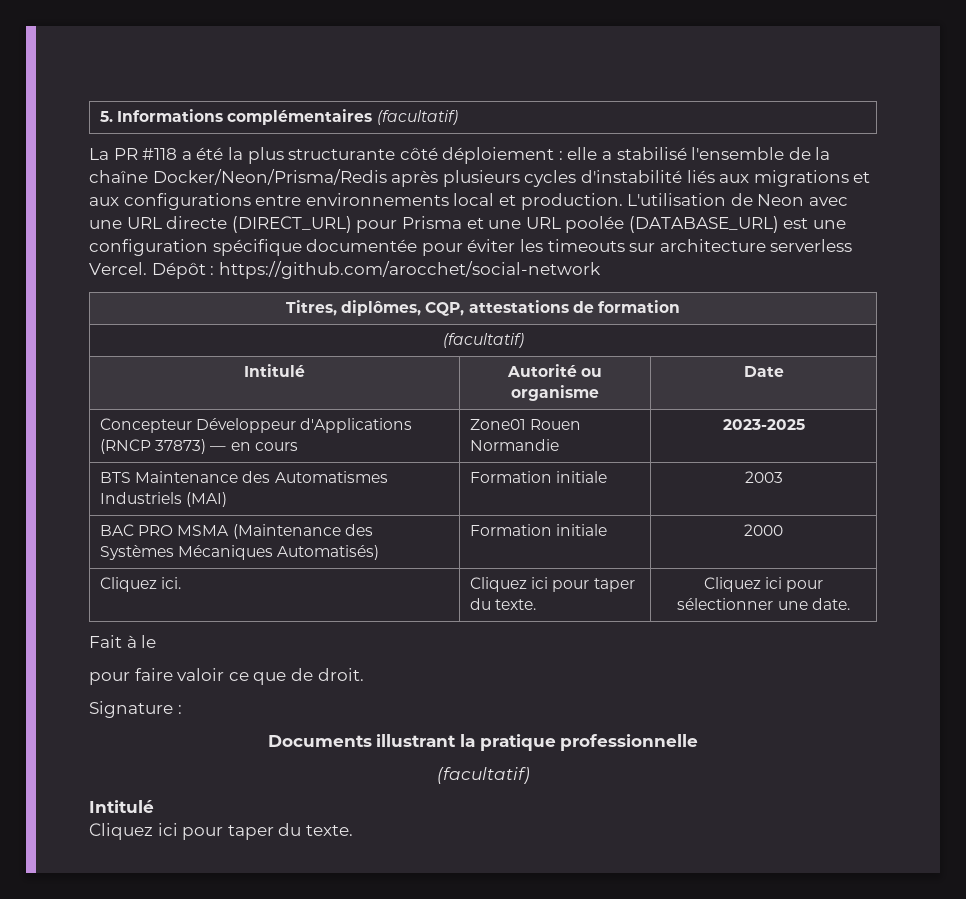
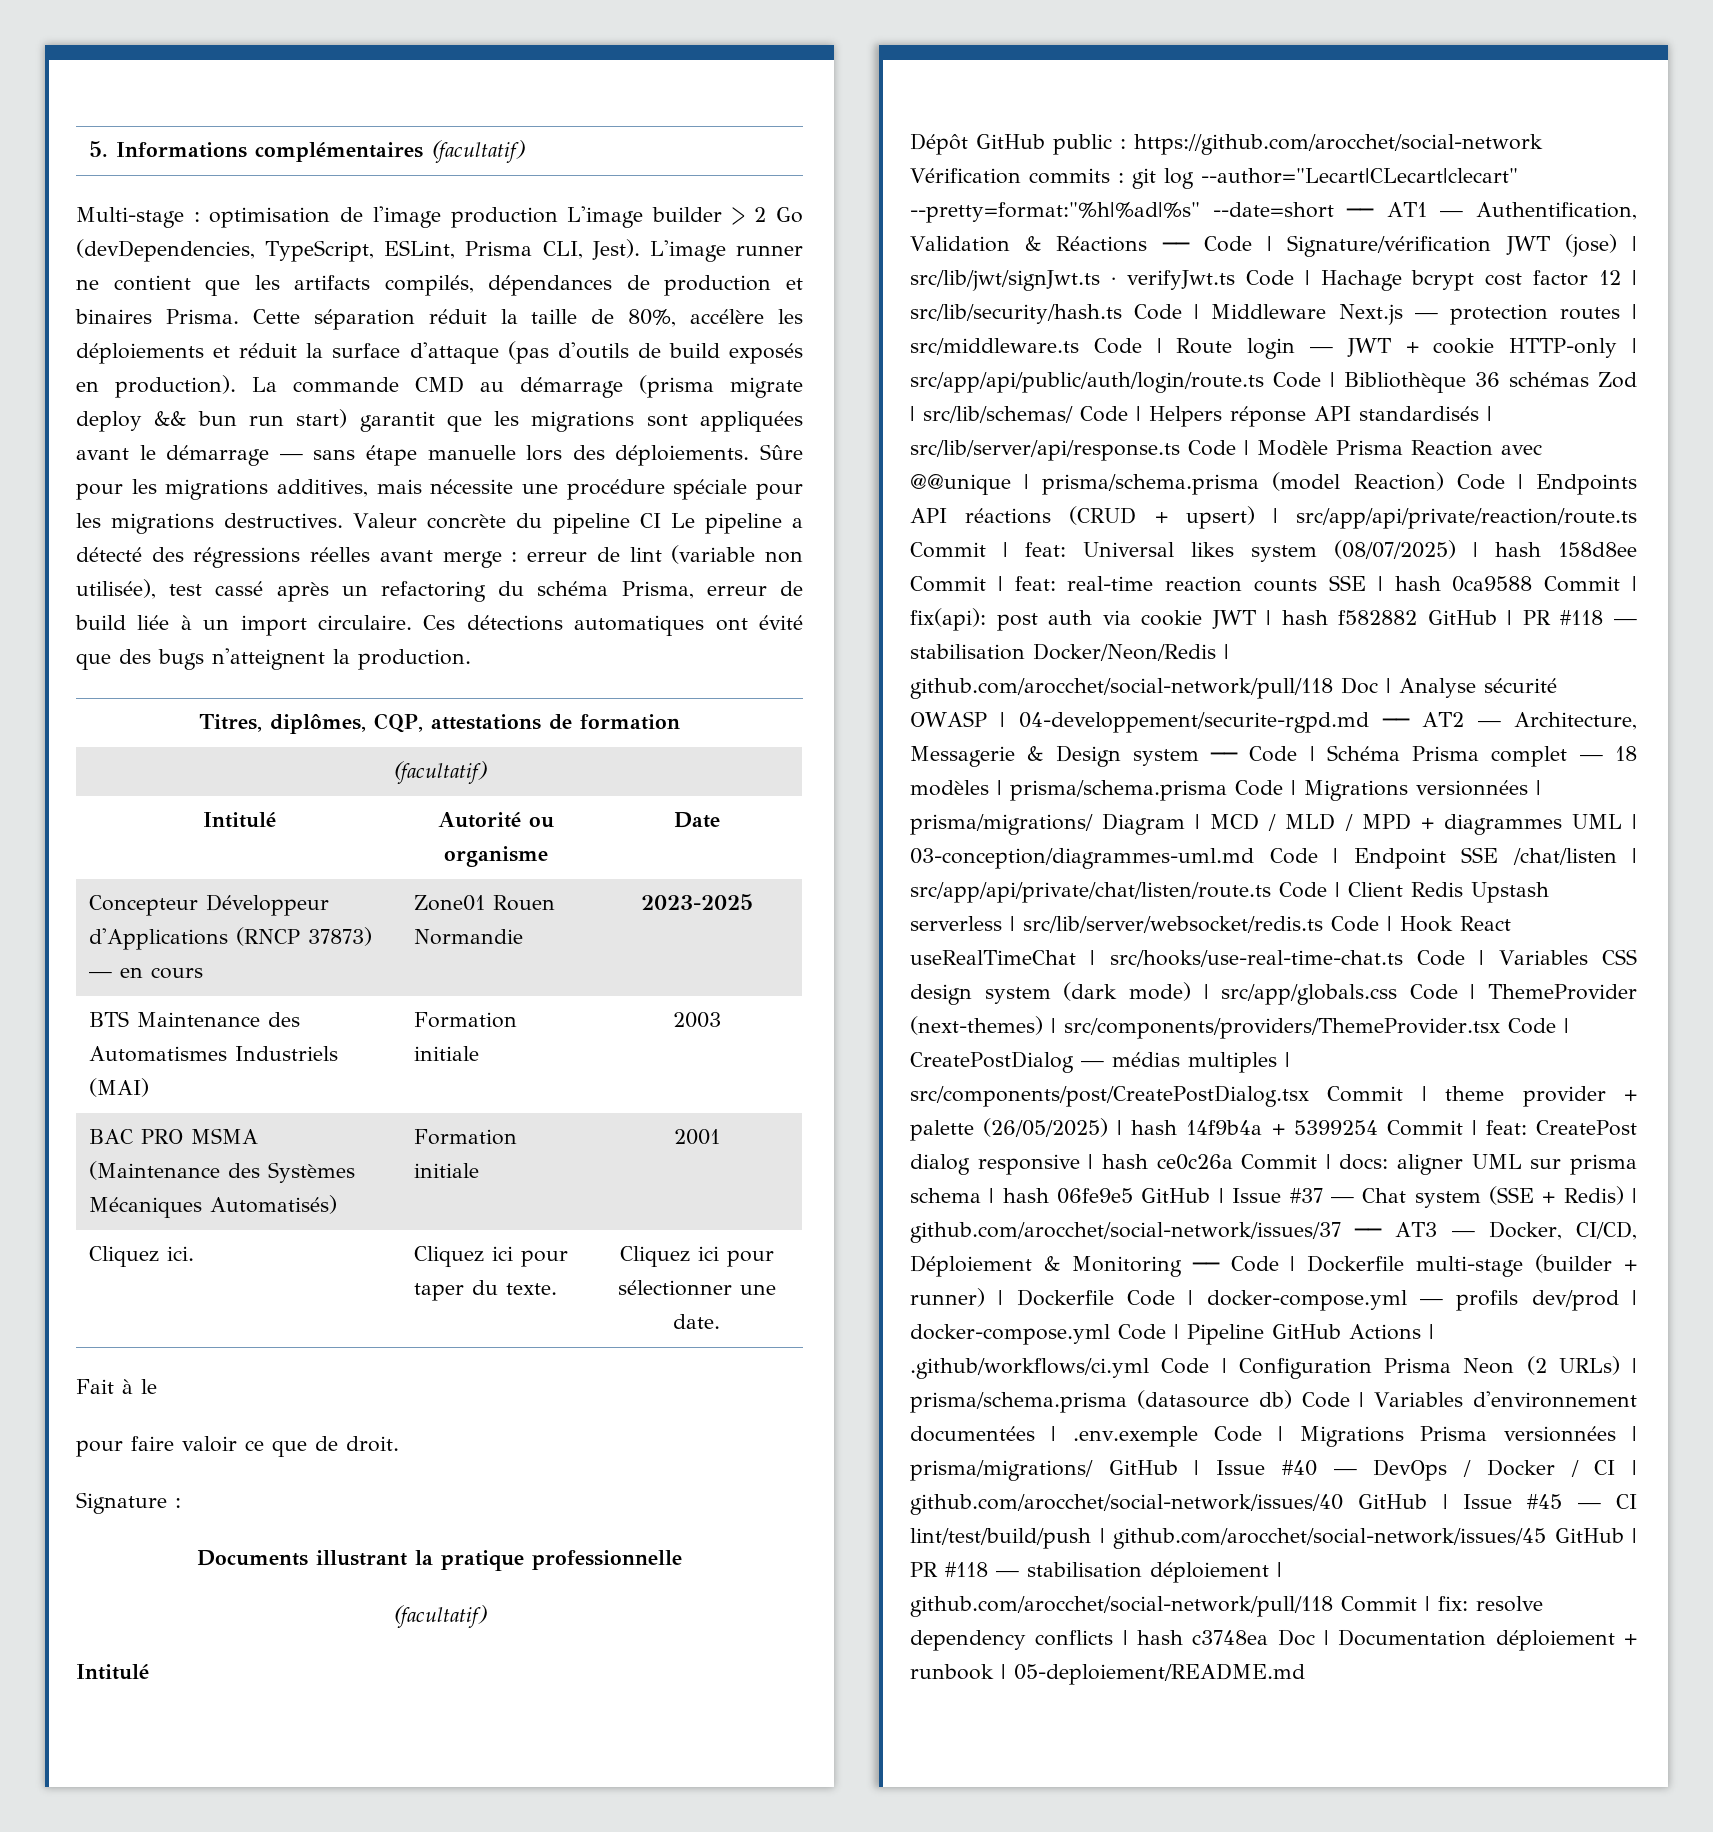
[89,147,831,164] [89,169,871,187] [89,193,848,210] [89,216,847,233] [89,239,853,256] [89,261,601,279] La PR #118 a été la plus structurante côté déploiement : elle a stabilisé l'ensemble de la chaîne Docker/Neon/Prisma/Redis après plusieurs cycles d'instabilité liés aux migrations et aux configurations entre environnements local et production. L'utilisation de Neon avec une URL directe (DIRECT_URL) pour Prisma et une URL poolée (DATABASE_URL) est une configuration spécifique documentée pour éviter les timeouts sur architecture serverless Vercel. Dépôt : https://github.com/arocchet/social-network -> [76,206,804,228] [76,239,804,262] [76,275,803,296] [75,309,803,330] [76,341,804,364] [76,375,803,398] [76,409,803,432] [76,444,804,466] [76,479,803,500] [76,513,803,534] [76,545,804,568] [76,579,804,602] [75,615,803,636] [76,648,471,670] Multi-stage : optimisation de l'image production L'image builder > 2 Go (devDependencies, TypeScript, ESLint, Prisma CLI, Jest). L'image runner ne contient que les artifacts compilés, dépendances de production et binaires Prisma. Cette séparation réduit la taille de 80%, accélère les déploiements et réduit la surface d'attaque (pas d'outils de build exposés en production). La commande CMD au démarrage (prisma migrate deploy && bun run start) garantit que les migrations sont appliquées avant le démarrage — sans étape manuelle lors des déploiements. Sûre pour les migrations additives, mais nécessite une procédure spéciale pour les migrations destructives. Valeur concrète du pipeline CI Le pipeline a détecté des régressions réelles avant merge : erreur de lint (variable non utilisée), test cassé après un refactoring du schéma Prisma, erreur de build liée à un import circulaire. Ces détections automatiques ont évité que des bugs n'atteignent la production.
[744,524,783,536] 2000 -> [673,1129,720,1145] 2001
[89,823,353,840] Cliquez ici pour taper du texte. -> [910,133,1543,155] [910,168,1518,189] [910,202,1637,223] [910,234,1637,257] [910,270,1637,291] [910,304,1637,325] [910,338,1637,359] [910,372,1637,393] [910,406,1492,427] [910,440,1542,461] [910,472,1637,495] [910,506,1637,529] [910,540,1637,562] [910,575,1637,592] [910,608,1637,631] [910,643,1229,661] [910,677,1557,699] [910,711,1637,733] [910,745,1637,767] [910,780,1541,801] [910,813,1637,835] [910,847,1637,869] [910,882,1549,903] [910,916,1511,933] [910,949,1637,967] [910,982,1637,1005] [910,1016,1569,1039] [910,1051,1290,1073] [910,1085,1637,1107] [910,1118,1638,1141] [910,1154,1637,1175] [910,1186,1637,1208] [910,1221,1637,1243] [910,1254,1638,1277] [910,1288,1637,1311] [910,1324,1434,1345] [910,1356,1637,1379] [910,1390,1637,1413] [910,1426,1637,1447] [910,1459,1638,1481] [910,1494,1637,1515] [910,1528,1637,1549] [910,1562,1282,1583] [910,1596,1543,1617] [910,1629,1637,1651] [910,1663,1305,1685] Dépôt GitHub public : https://github.com/arocchet/social-network Vérification commits : git log --author="Lecart|CLecart|clecart" --pretty=format:"%h|%ad|%s" --date=short ── AT1 — Authentification, Validation & Réactions ── Code | Signature/vérification JWT (jose) | src/lib/jwt/signJwt.ts · verifyJwt.ts Code | Hachage bcrypt cost factor 12 | src/lib/security/hash.ts Code | Middleware Next.js — protection routes | src/middleware.ts Code | Route login — JWT + cookie HTTP-only | src/app/api/public/auth/login/route.ts Code | Bibliothèque 36 schémas Zod | src/lib/schemas/ Code | Helpers réponse API standardisés | src/lib/server/api/response.ts Code | Modèle Prisma Reaction avec @@unique | prisma/schema.prisma (model Reaction) Code | Endpoints API réactions (CRUD + upsert) | src/app/api/private/reaction/route.ts Commit | feat: Universal likes system (08/07/2025) | hash 158d8ee Commit | feat: real-time reaction counts SSE | hash 0ca9588 Commit | fix(api): post auth via cookie JWT | hash f582882 GitHub | PR #118 — stabilisation Docker/Neon/Redis | github.com/arocchet/social-network/pull/118 Doc | Analyse sécurité OWASP | 04-developpement/securite-rgpd.md ── AT2 — Architecture, Messagerie & Design system ── Code | Schéma Prisma complet — 18 modèles | prisma/schema.prisma Code | Migrations versionnées | prisma/migrations/ Diagram | MCD / MLD / MPD + diagrammes UML | 03-conception/diagrammes-uml.md Code | Endpoint SSE /chat/listen | src/app/api/private/chat/listen/route.ts Code | Client Redis Upstash serverless | src/lib/server/websocket/redis.ts Code | Hook React useRealTimeChat | src/hooks/use-real-time-chat.ts Code | Variables CSS design system (dark mode) | src/app/globals.css Code | ThemeProvider (next-themes) | src/components/providers/ThemeProvider.tsx Code | CreatePostDialog — médias multiples | src/components/post/CreatePostDialog.tsx Commit | theme provider + palette (26/05/2025) | hash 14f9b4a + 5399254 Commit | feat: CreatePost dialog responsive | hash ce0c26a Commit | docs: aligner UML sur prisma schema | hash 06fe9e5 GitHub | Issue #37 — Chat system (SSE + Redis) | github.com/arocchet/social-network/issues/37 ── AT3 — Docker, CI/CD, Déploiement & Monitoring ── Code | Dockerfile multi-stage (builder + runner) | Dockerfile Code | docker-compose.yml — profils dev/prod | docker-compose.yml Code | Pipeline GitHub Actions | .github/workflows/ci.yml Code | Configuration Prisma Neon (2 URLs) | prisma/schema.prisma (datasource db) Code | Variables d'environnement documentées | .env.exemple Code | Migrations Prisma versionnées | prisma/migrations/ GitHub | Issue #40 — DevOps / Docker / CI | github.com/arocchet/social-network/issues/40 GitHub | Issue #45 — CI lint/test/build/push | github.com/arocchet/social-network/issues/45 GitHub | PR #118 — stabilisation déploiement | github.com/arocchet/social-network/pull/118 Commit | fix: resolve dependency conflicts | hash c3748ea Doc | Documentation déploiement + runbook | 05-deploiement/README.md

